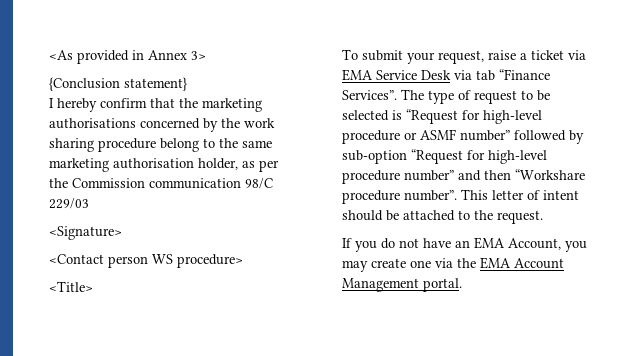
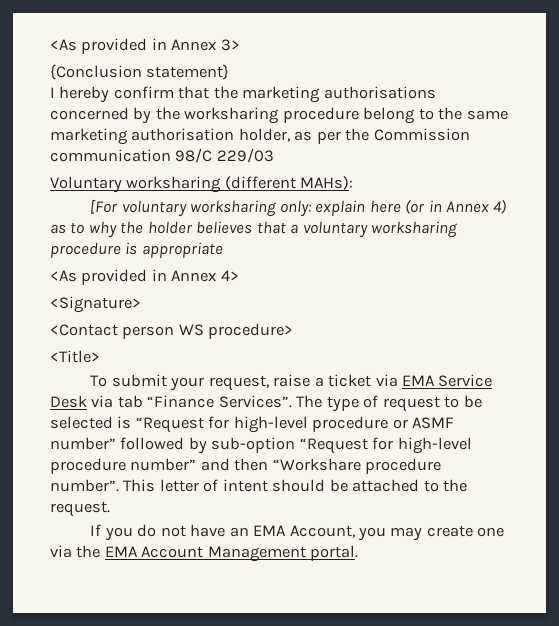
[244,118,275,128] [49,138,94,152] work sharing -> [184,107,280,124] worksharing
(89, 203) none -> [50,176,354,193] [90,199,507,217] [50,221,458,238] [50,242,223,258] [50,269,239,285] // Voluntary worksharing (different MAHs): // [For voluntary worksharing only: explain here (or in Annex 4) as to why the holder believes that a voluntary worksharing procedure is appropriate // <As provided in Annex 4>

